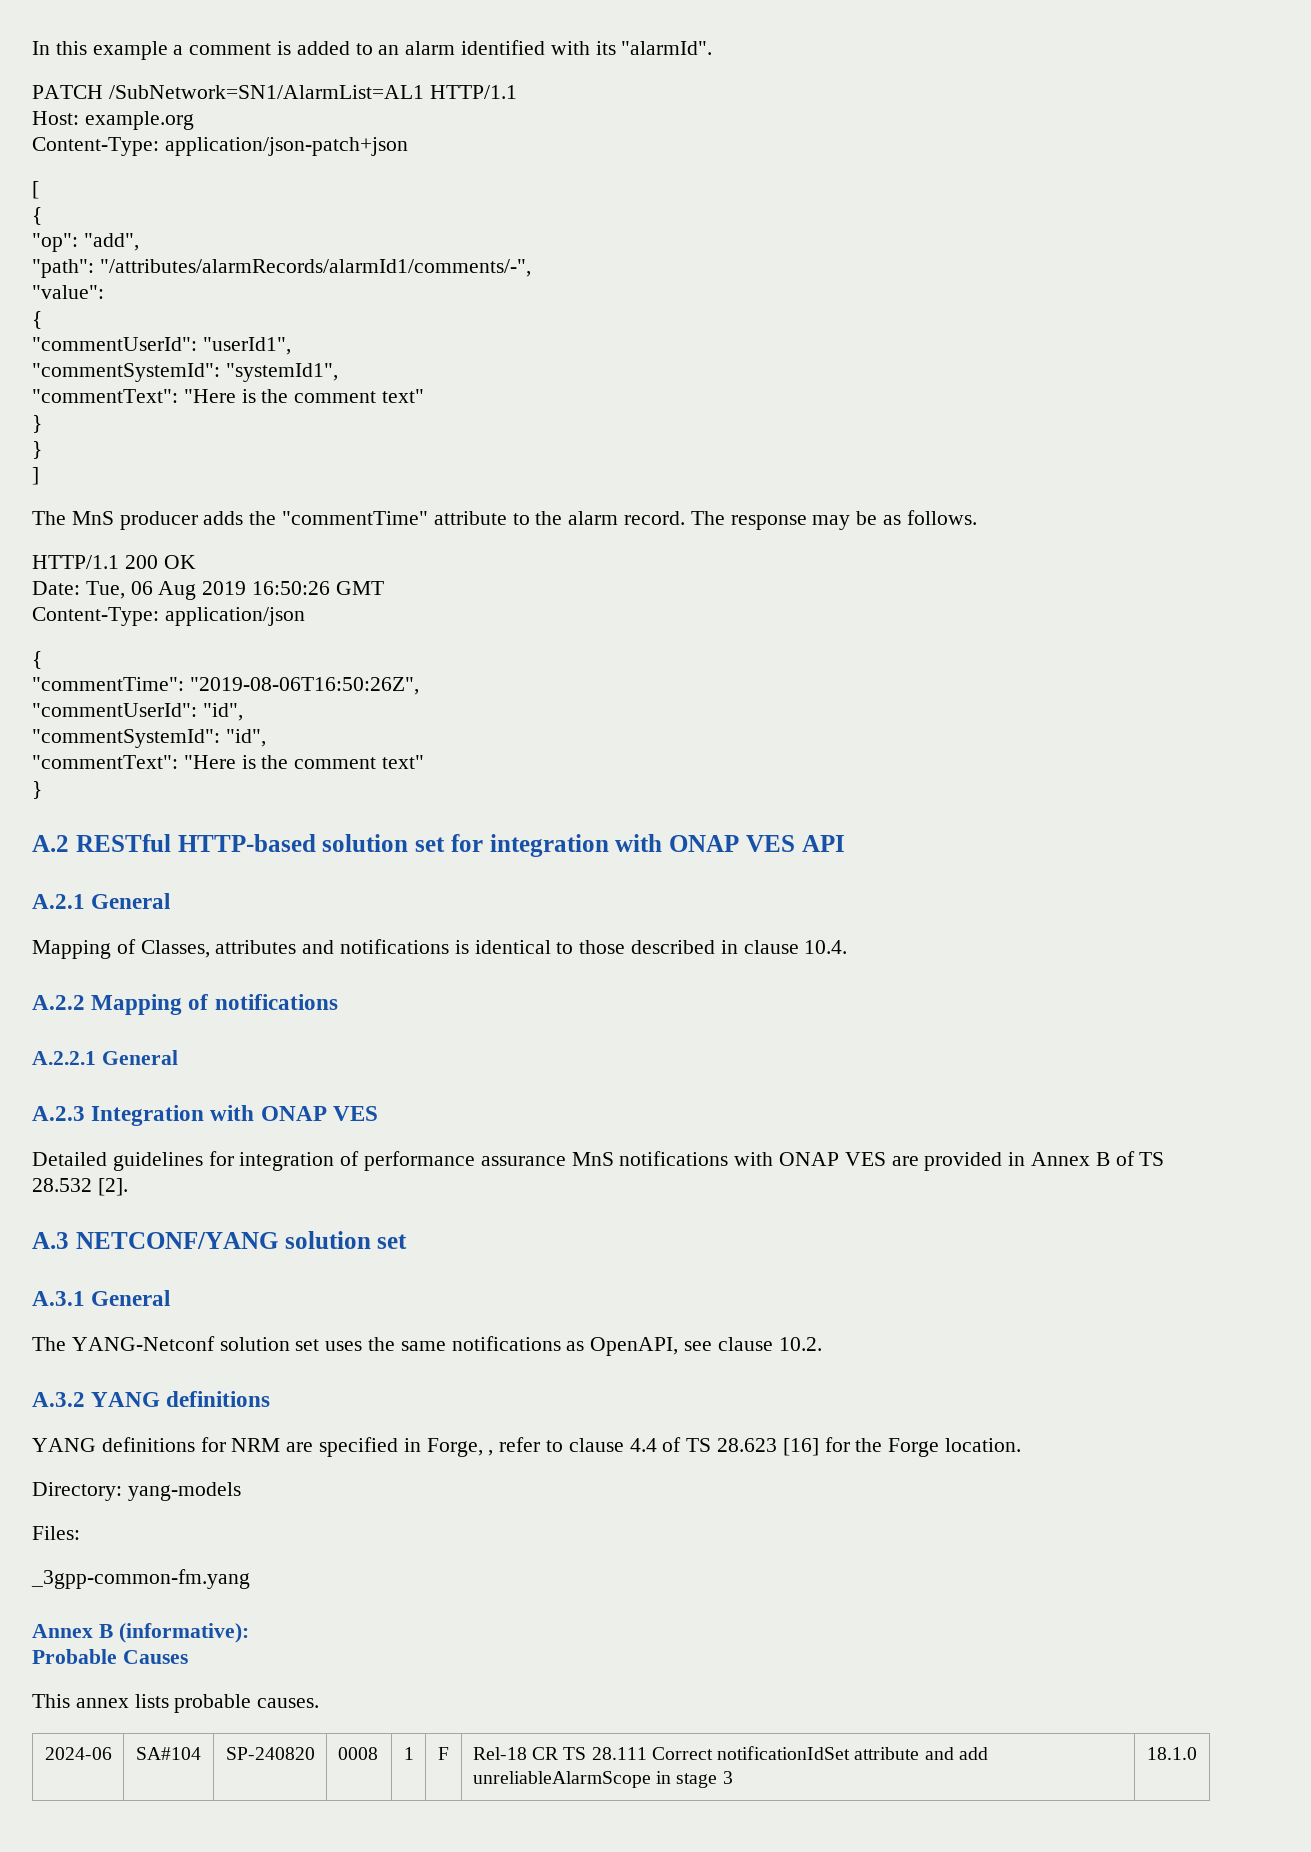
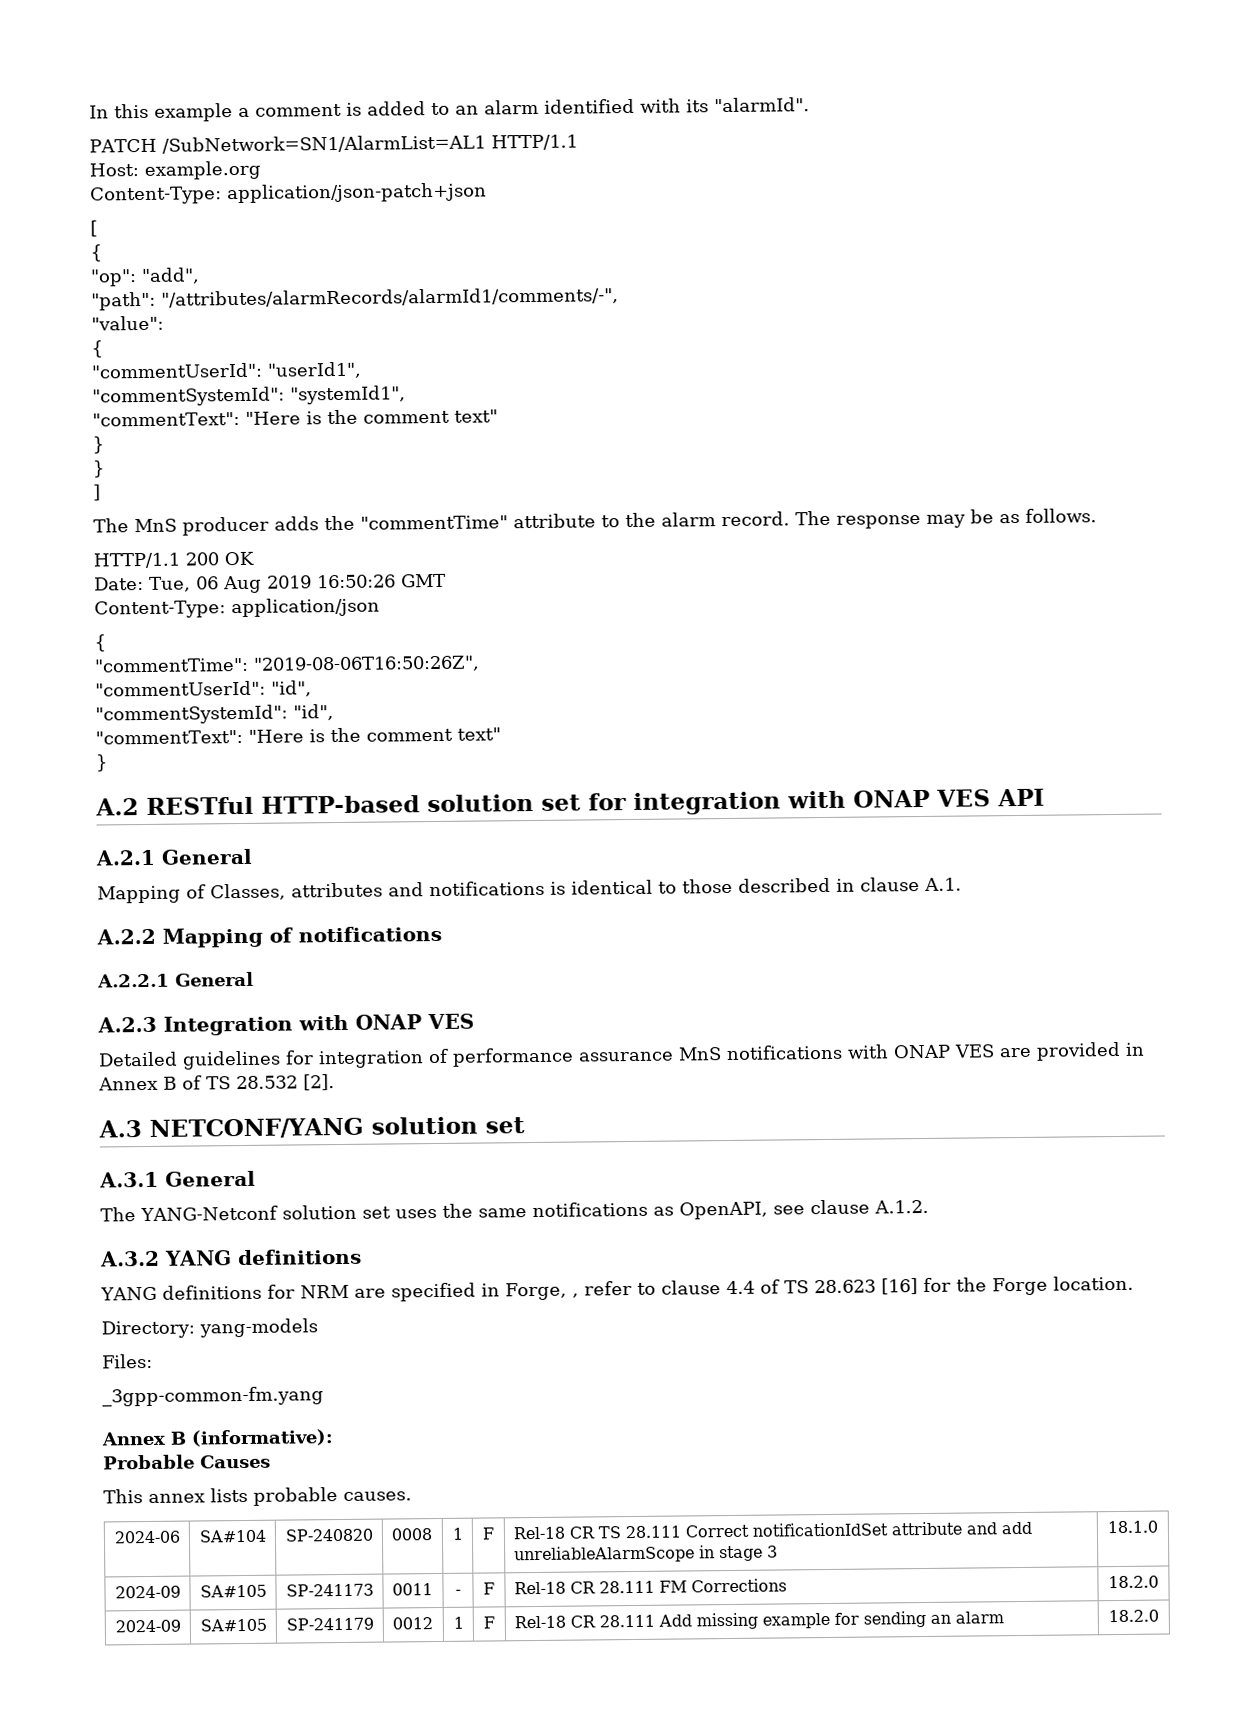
[804,940,848,954] 10.4. -> [924,877,962,891] A.1.
[778,1337,822,1351] 10.2. -> [873,1199,929,1214] A.1.2.
(1197, 1753) none -> [114,1585,181,1599] [199,1584,267,1598] [285,1583,374,1597] [391,1583,433,1596] [455,1589,461,1595] [483,1582,495,1595] [513,1578,787,1595] [1108,1575,1159,1589] [114,1619,181,1633] [199,1618,267,1632] [285,1617,374,1631] [391,1617,433,1630] [452,1616,464,1629] [483,1616,495,1629] [513,1610,1004,1630] [1108,1609,1159,1623] // 2024-09 | SA#105 | SP-241173 | 0011 | - | F | Rel-18 CR 28.111 FM Corrections | 18.2.0 // 2024-09 | SA#105 | SP-241179 | 0012 | 1 | F | Rel-18 CR 28.111 Add missing example for sending an alarm | 18.2.0

